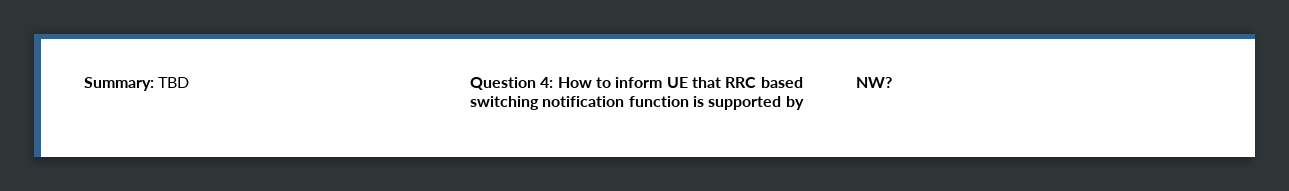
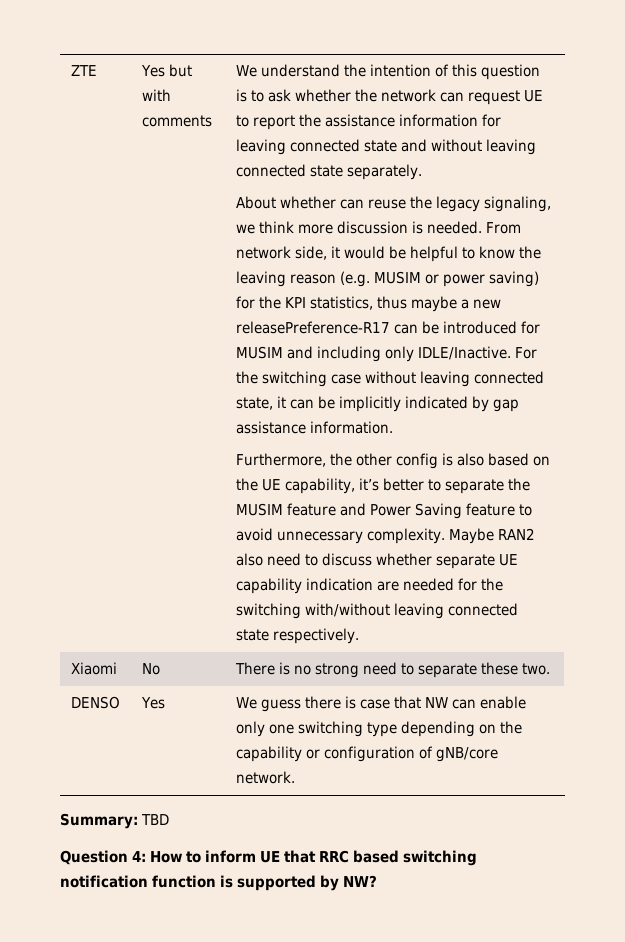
(84, 84) none -> [70,65,97,76] [140,64,192,77] [141,89,171,101] [141,115,212,127] [235,64,540,80] [235,89,543,105] [235,114,501,130] [235,139,536,155] [235,164,422,180] [235,196,551,212] [235,221,521,234] [235,246,541,262] [235,271,539,287] [235,296,501,312] [235,321,540,334] [235,346,537,362] [235,371,544,387] [235,396,519,412] [235,421,393,434] [235,453,550,469] [235,478,530,494] [235,503,532,519] [235,528,535,544] [235,553,518,569] [235,578,503,594] [235,603,518,619] [235,628,359,644] [70,662,117,675] [141,663,160,675] [234,662,550,678] [70,696,120,709] [140,697,165,709] [235,696,526,712] [235,721,522,737] [235,746,498,762] [235,771,295,784] ZTE | Yes but with comments | We understand the intention of this question is to ask whether the network can request UE to report the assistance information for leaving connected state and without leaving connected state separately. // About whether can reuse the legacy signaling, we think more discussion is needed. From network side, it would be helpful to know the leaving reason (e.g. MUSIM or power saving) for the KPI statistics, thus maybe a new releasePreference-R17 can be introduced for MUSIM and including only IDLE/Inactive. For the switching case without leaving connected state, it can be implicitly indicated by gap assistance information. // Furthermore, the other config is also based on the UE capability, it’s better to separate the MUSIM feature and Power Saving feature to avoid unnecessary complexity. Maybe RAN2 also need to discuss whether separate UE capability indication are needed for the switching with/without leaving connected state respectively. // Xiaomi | No | There is no strong need to separate these two. // DENSO | Yes | We guess there is case that NW can enable only one switching type depending on the capability or configuration of gNB/core network. //

